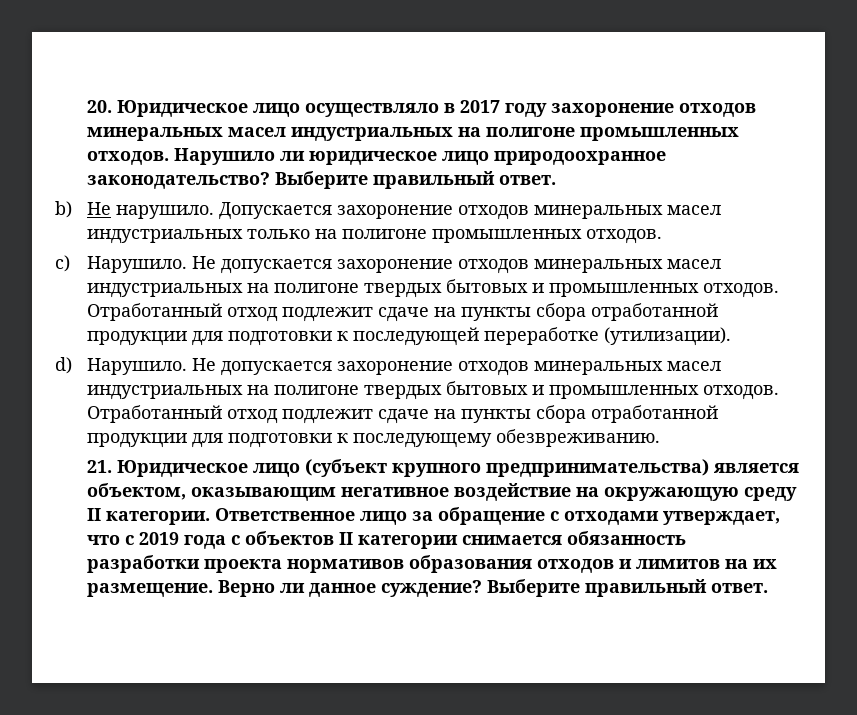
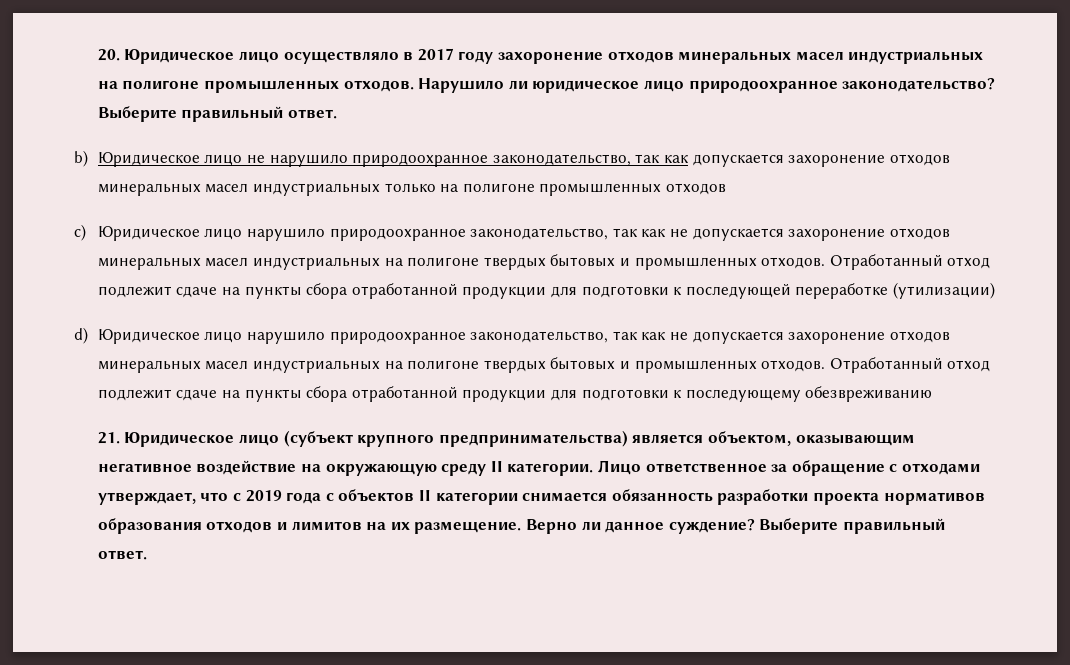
[87,202,333,220] Не нарушило. Допускается -> [97,152,784,167] Юридическое лицо не нарушило природоохранное законодательство, так как допускается
[586,229,663,244] отходов. -> [665,183,726,195] отходов
[87,256,217,273] Нарушило. Не -> [97,226,688,241] Юридическое лицо нарушило природоохранное законодательство, так как не
[604,327,732,346] (утилизации). -> [892,282,995,299] (утилизации)
[87,358,217,375] Нарушило. Не -> [97,329,688,344] Юридическое лицо нарушило природоохранное законодательство, так как не
[496,429,661,447] обезвреживанию. -> [805,386,933,402] обезвреживанию
[215,508,408,525] Ответственное лицо -> [597,460,767,475] Лицо ответственное

